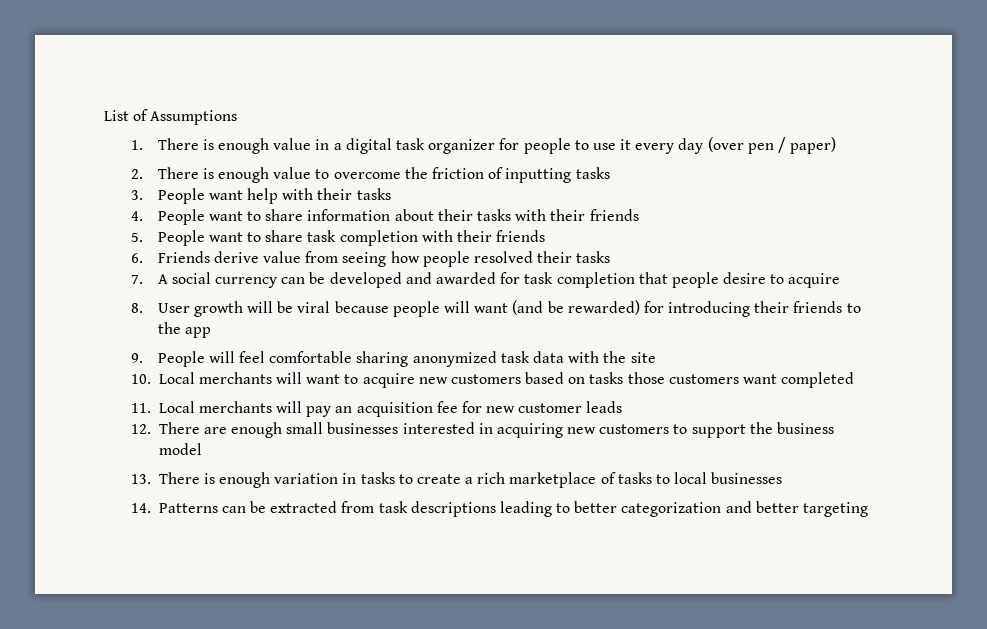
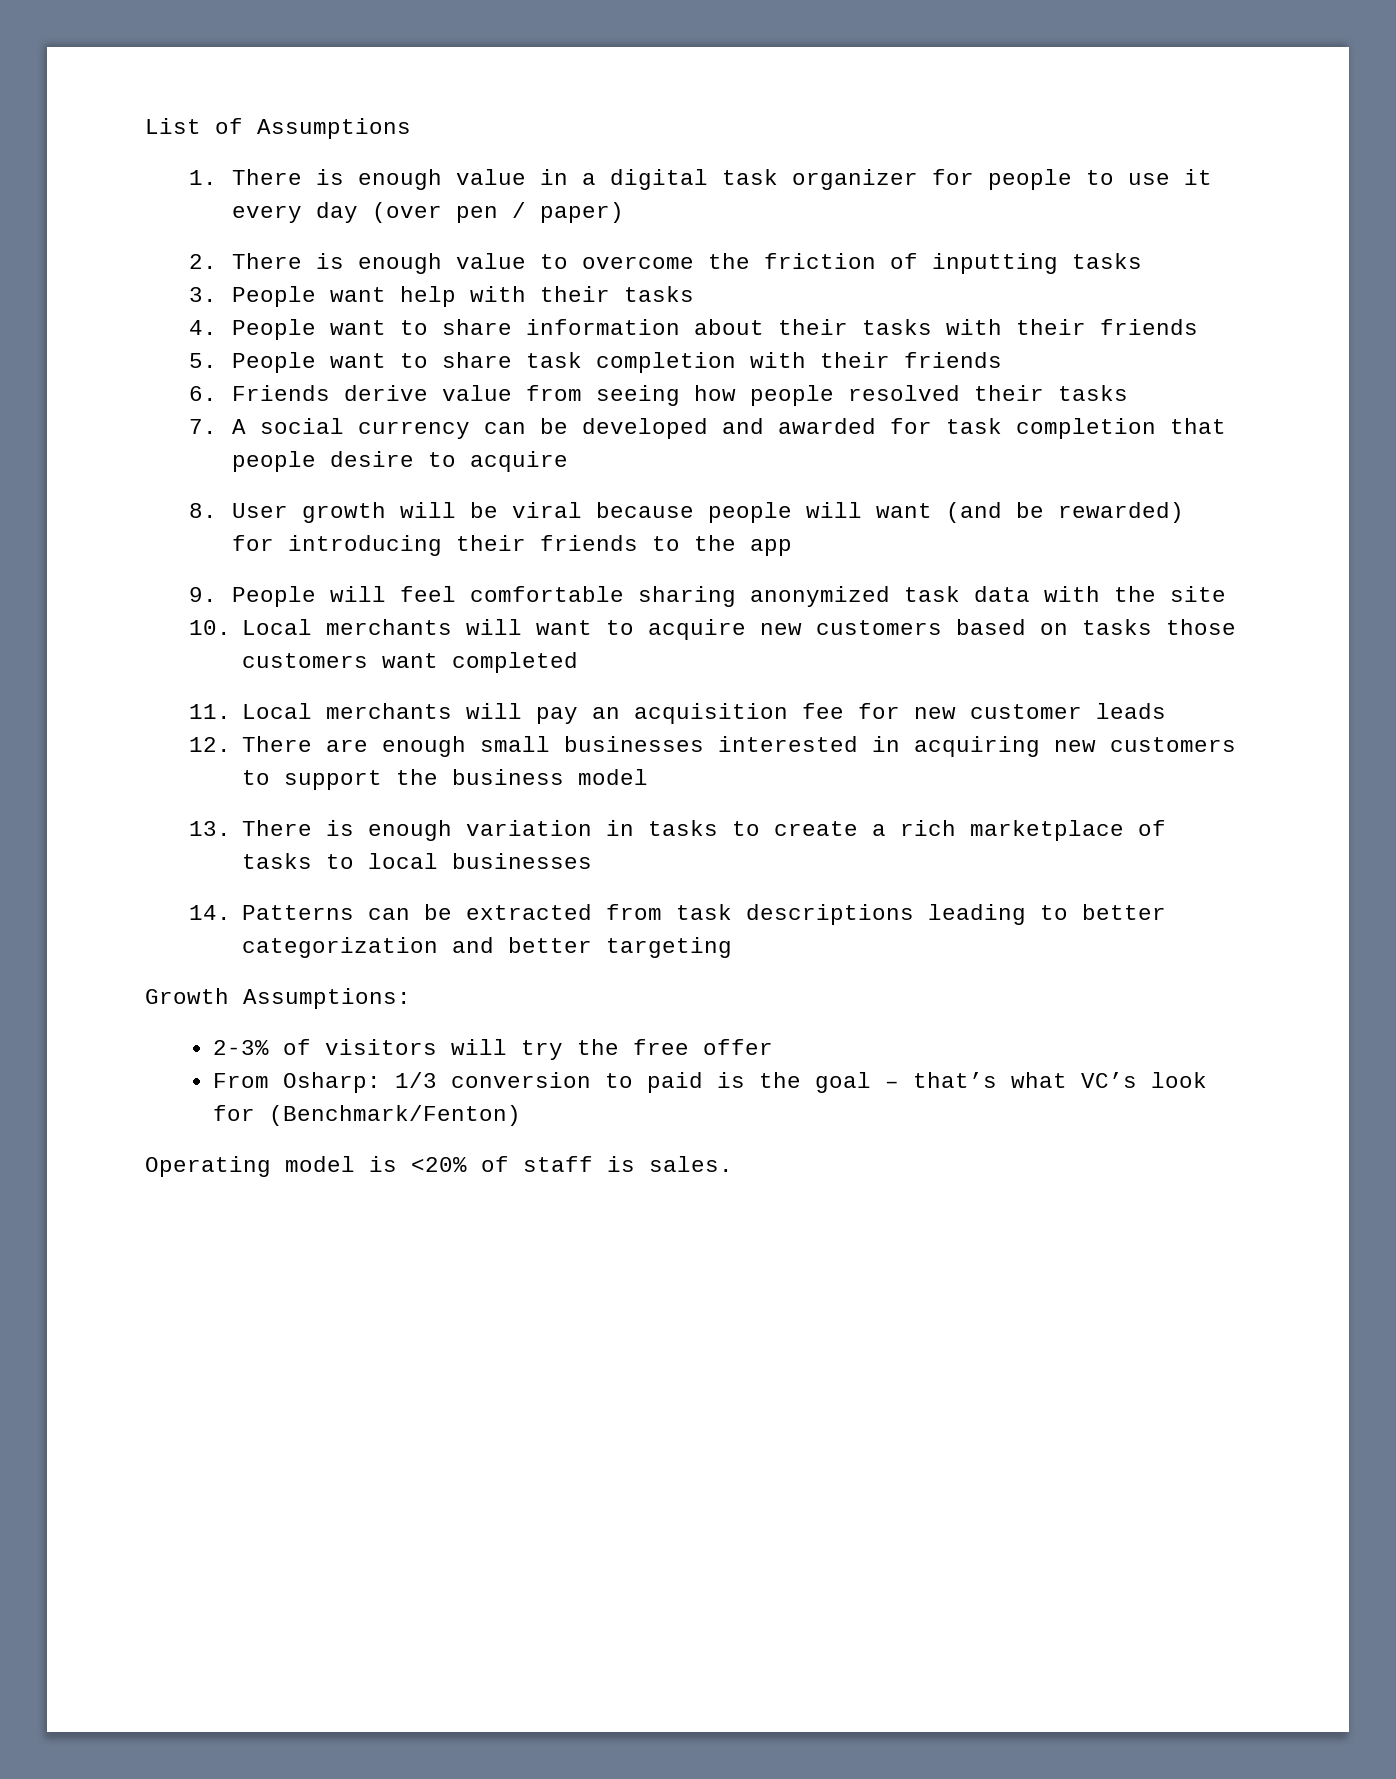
(868, 509) none -> [145,988,411,1009] [213,1039,774,1060] [213,1072,1208,1093] [213,1105,522,1126] [145,1156,733,1177] // Growth Assumptions: // 2-3% of visitors will try the free offer // From Osharp: 1/3 conversion to paid is the goal – that’s what VC’s look for (Benchmark/Fenton) // Operating model is <20% of staff is sales.

